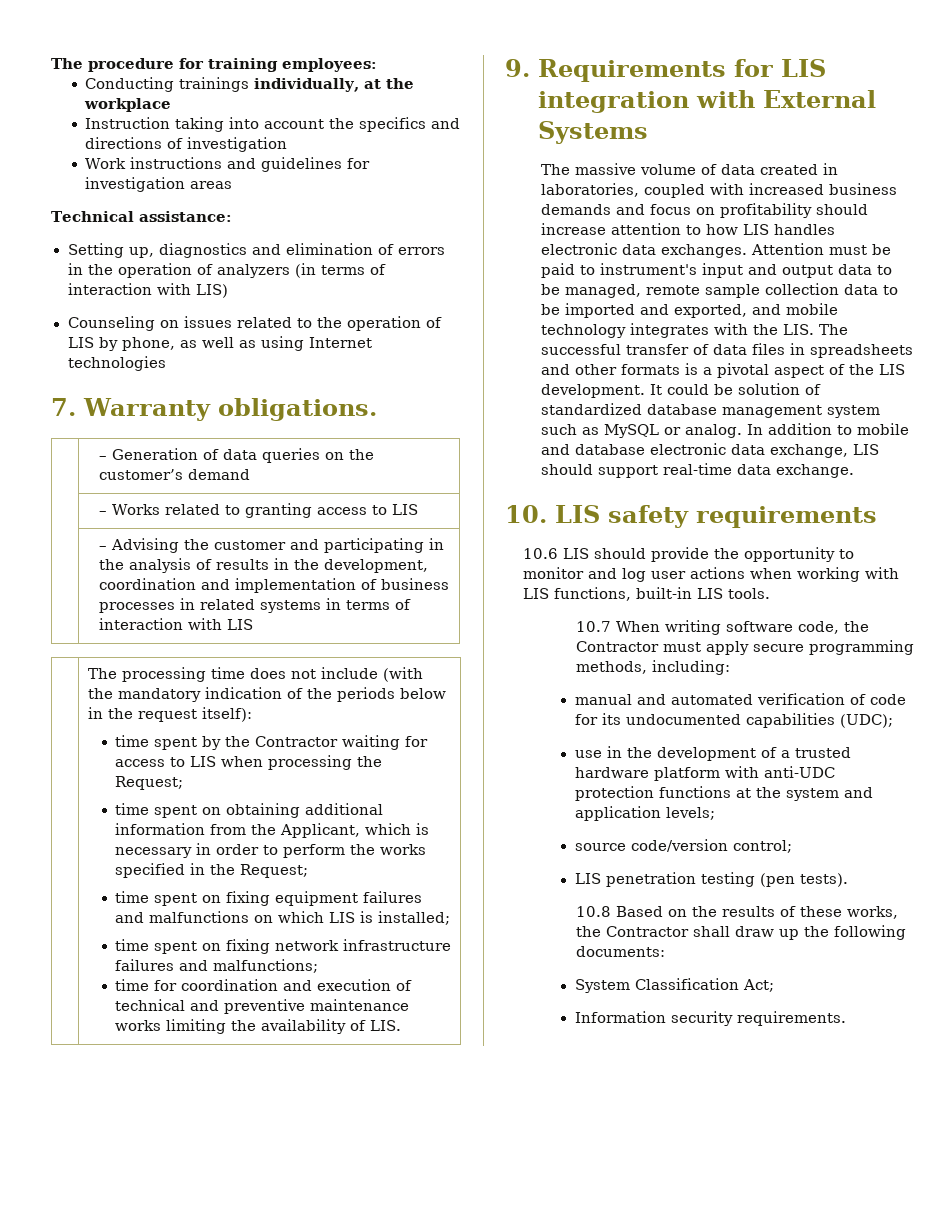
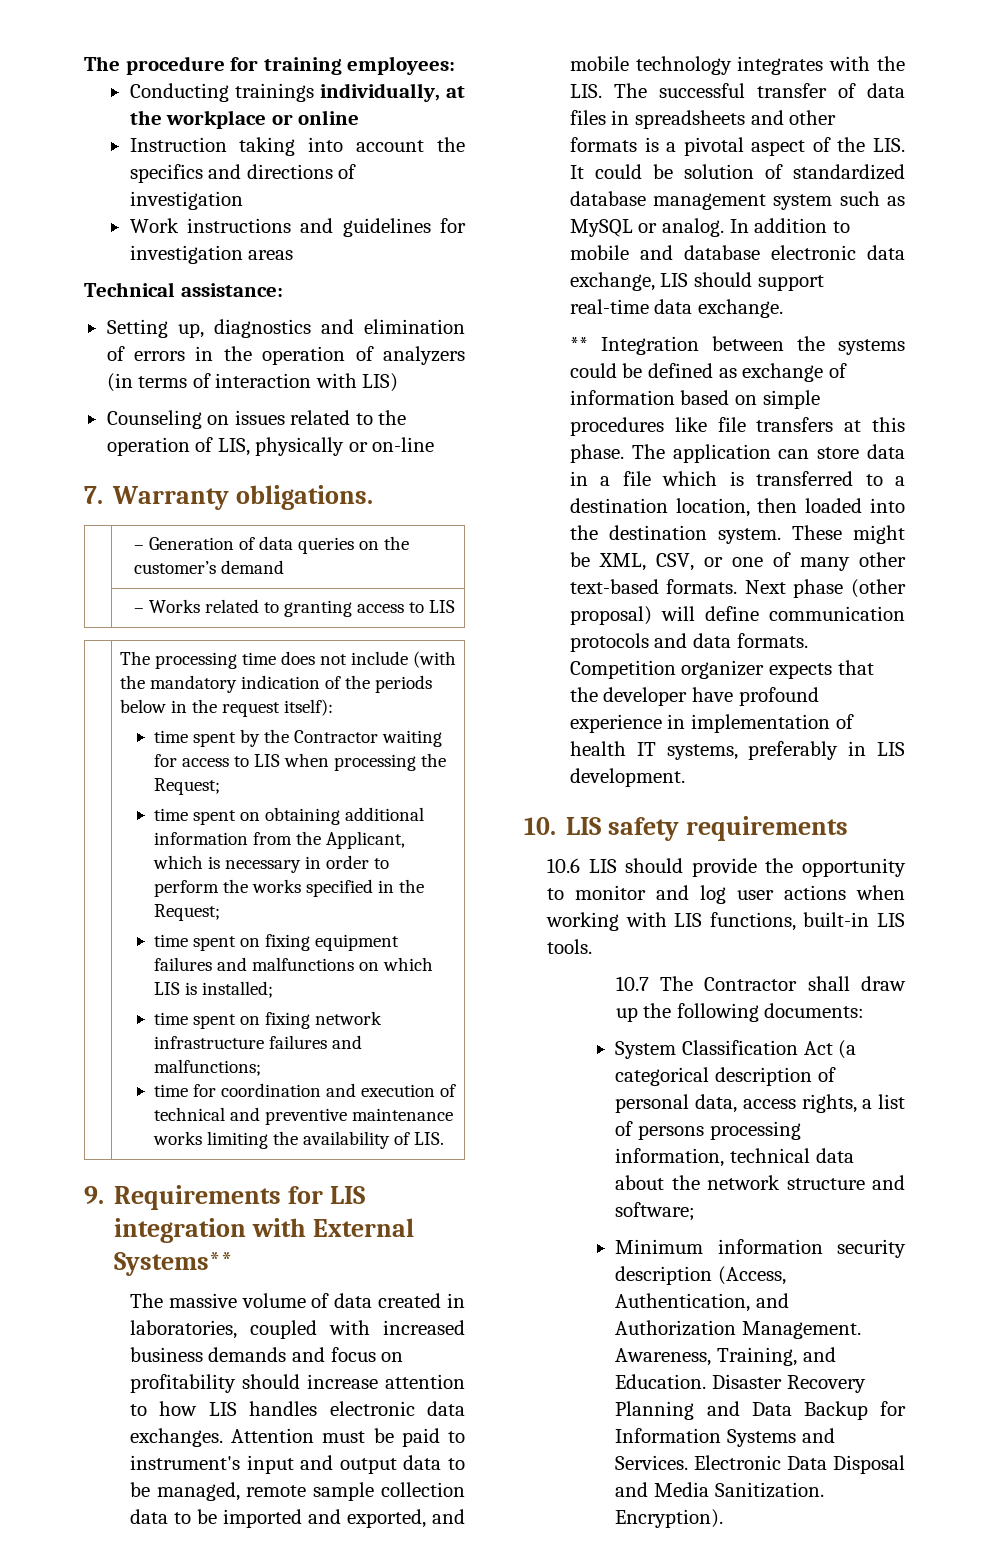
(172, 105) none -> [271,110,360,125] or online
[67,336,372,351] [67,356,166,371] LIS by phone, as well as using Internet technologies -> [217,437,435,456] LIS, physically or on-line
[98,538,444,553] [98,558,428,573] [98,578,449,593] [98,598,411,613] [98,618,253,630] // | – Advising the customer and participating in the analysis of results in the development, coordination and implementation of business processes in related systems in terms of interaction with LIS -> (455, 606) none
[537,121,648,144] Systems -> [114,1252,234,1276] Systems**
[878,364,905,375] [540,384,645,398] LIS development. -> [873,138,905,152] LIS.
(854, 471) none -> [569,336,905,355] [569,363,847,382] [569,390,820,409] [569,417,905,436] [569,444,905,463] [569,471,905,486] [569,498,905,517] [569,525,905,544] [569,552,906,571] [569,579,906,598] [569,606,905,625] [569,633,808,652] [569,660,874,679] [569,687,819,706] [569,714,854,733] [569,741,905,760] [569,768,685,787] // ** Integration between the systems could be defined as exchange of information based on simple procedures like file transfers at this phase. The application can store data in a file which is transferred to a destination location, then loaded into the destination system. These might be XML, CSV, or one of many other text-based formats. Next phase (other proposal) will define communication protocols and data formats. Competition organizer expects that the developer have profound experience in implementation of health IT systems, preferably in LIS development.
[616,620,870,635] [576,640,915,655] [576,660,731,675] [574,693,906,705] [574,713,893,728] [574,746,851,761] [574,766,835,781] [574,786,873,801] [574,806,715,821] [574,839,792,853] [574,872,848,887] [576,906,899,919] [576,926,602,937] When writing software code, the Contractor must apply secure programming methods, including: // manual and automated verification of code for its undocumented capabilities (UDC); // use in the development of a trusted hardware platform with anti-UDC protection functions at the system and application levels; // source code/version control; // LIS penetration testing (pen tests). // 10.8 Based on the results of these works, the -> [660,976,694,991] The
[742,979,774,992] [574,1011,846,1026] Act; // Information security requirements. -> [803,1040,857,1059] [615,1067,836,1086] [615,1094,905,1113] [615,1121,801,1140] [615,1148,854,1167] [615,1175,905,1190] [615,1202,696,1221] [615,1239,906,1258] [615,1266,786,1285] [615,1293,789,1312] [615,1320,861,1339] [615,1347,836,1366] [615,1374,866,1393] [615,1401,906,1420] [615,1428,835,1447] [615,1455,905,1474] [615,1482,824,1498] [615,1509,724,1528] Act (a categorical description of personal data, access rights, a list of persons processing information, technical data about the network structure and software; // Minimum information security description (Access, Authentication, and Authorization Management. Awareness, Training, and Education. Disaster Recovery Planning and Data Backup for Information Systems and Services. Electronic Data Disposal and Media Sanitization. Encryption).

